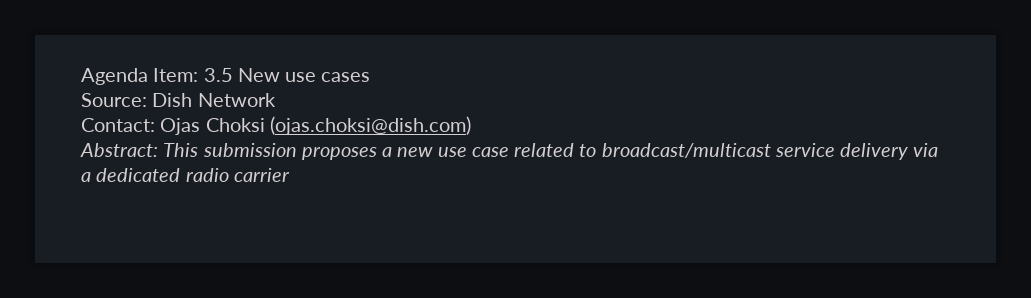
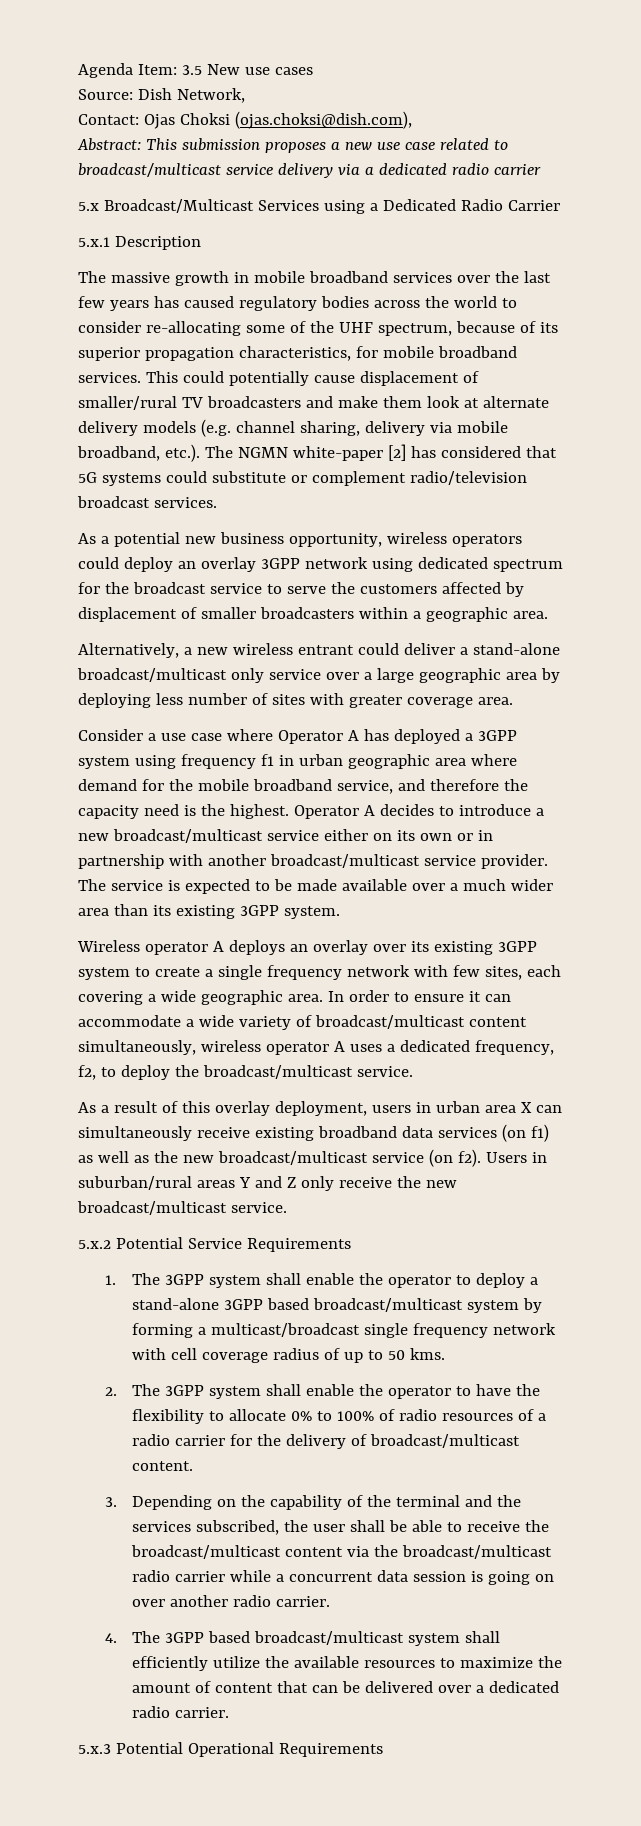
[197,93,276,107] Network -> [176,88,245,103] Network,
[269,116,471,135] (ojas.choksi@dish.com) -> [234,111,412,129] (ojas.choksi@dish.com),
(290, 175) none -> [78,199,560,214] [78,236,201,250] [78,271,551,286] [78,296,517,311] [78,321,558,336] [78,346,517,361] [78,371,479,386] [78,396,549,410] [78,419,508,437] [77,444,557,462] [78,471,527,486] [77,496,217,508] [78,532,522,547] [78,557,563,572] [78,582,524,597] [78,607,548,622] [78,643,560,658] [77,668,560,683] [78,693,513,708] [78,729,517,744] [78,754,517,769] [78,779,528,794] [78,804,544,819] [78,829,493,843] [78,854,548,869] [78,879,553,894] [78,904,340,919] [77,940,537,955] [78,965,561,980] [78,990,511,1005] [78,1015,527,1030] [78,1040,554,1055] [78,1065,413,1080] [78,1101,562,1116] [78,1124,549,1142] [78,1149,547,1167] [78,1176,457,1191] [77,1201,287,1215] [78,1237,351,1252] [104,1273,538,1288] [131,1298,542,1313] [131,1323,556,1338] [131,1348,445,1363] [104,1384,540,1399] [131,1409,546,1424] [131,1434,520,1449] [131,1461,193,1471] [104,1495,521,1510] [131,1520,549,1535] [130,1545,552,1559] [131,1570,554,1585] [131,1595,330,1607] [104,1631,500,1646] [131,1656,562,1671] [131,1681,559,1693] [131,1706,229,1718] [78,1742,383,1757] // 5.x Broadcast/Multicast Services using a Dedicated Radio Carrier // 5.x.1 Description // The massive growth in mobile broadband services over the last few years has caused regulatory bodies across the world to consider re-allocating some of the UHF spectrum, because of its superior propagation characteristics, for mobile broadband services. This could potentially cause displacement of smaller/rural TV broadcasters and make them look at alternate delivery models (e.g. channel sharing, delivery via mobile broadband, etc.). The NGMN white-paper [2] has considered that 5G systems could substitute or complement radio/television broadcast services. // As a potential new business opportunity, wireless operators could deploy an overlay 3GPP network using dedicated spectrum for the broadcast service to serve the customers affected by displacement of smaller broadcasters within a geographic area. // Alternatively, a new wireless entrant could deliver a stand-alone broadcast/multicast only service over a large geographic area by deploying less number of sites with greater coverage area. // Consider a use case where Operator A has deployed a 3GPP system using frequency f1 in urban geographic area where demand for the mobile broadband service, and therefore the capacity need is the highest. Operator A decides to introduce a new broadcast/multicast service either on its own or in partnership with another broadcast/multicast service provider. The service is expected to be made available over a much wider area than its existing 3GPP system. // Wireless operator A deploys an overlay over its existing 3GPP system to create a single frequency network with few sites, each covering a wide geographic area. In order to ensure it can accommodate a wide variety of broadcast/multicast content simultaneously, wireless operator A uses a dedicated frequency, f2, to deploy the broadcast/multicast service. // As a result of this overlay deployment, users in urban area X can simultaneously receive existing broadband data services (on f1) as well as the new broadcast/multicast service (on f2). Users in suburban/rural areas Y and Z only receive the new broadcast/multicast service. // 5.x.2 Potential Service Requirements // 1. The 3GPP system shall enable the operator to deploy a stand-alone 3GPP based broadcast/multicast system by forming a multicast/broadcast single frequency network with cell coverage radius of up to 50 kms. // 2. The 3GPP system shall enable the operator to have the flexibility to allocate 0% to 100% of radio resources of a radio carrier for the delivery of broadcast/multicast content. // 3. Depending on the capability of the terminal and the services subscribed, the user shall be able to receive the broadcast/multicast content via the broadcast/multicast radio carrier while a concurrent data session is going on over another radio carrier. // 4. The 3GPP based broadcast/multicast system shall efficiently utilize the available resources to maximize the amount of content that can be delivered over a dedicated radio carrier. // 5.x.3 Potential Operational Requirements

